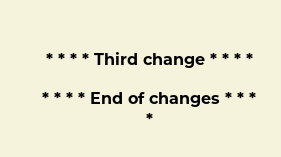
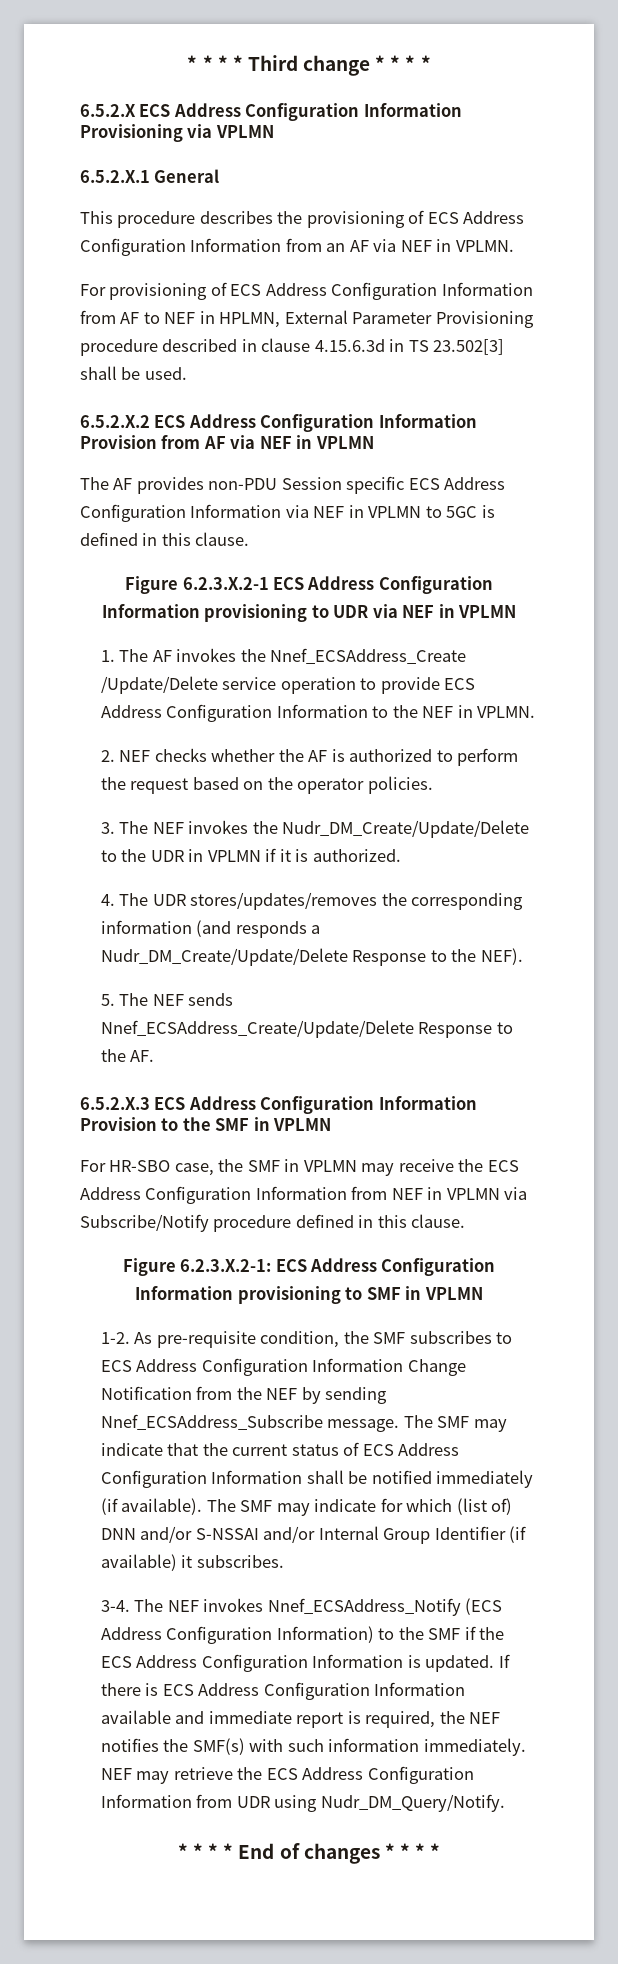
(253, 59) none -> [80,103,462,121] [80,124,274,142] [80,169,220,183] [80,210,525,228] [80,238,514,256] [80,282,533,300] [80,310,534,328] [80,338,505,356] [80,366,187,380] [80,414,477,432] [80,435,374,449] [80,476,506,494] [80,504,495,522] [80,532,250,546] [125,576,493,594] [101,604,517,622] [100,648,467,664] [100,676,476,694] [100,704,536,722] [100,748,518,766] [100,776,433,794] [100,820,530,838] [100,848,401,862] [100,892,524,910] [100,920,321,938] [100,948,523,966] [100,993,234,1006] [100,1020,513,1038] [100,1049,155,1062] [80,1096,477,1114] [80,1117,332,1131] [80,1159,519,1176] [80,1186,528,1204] [80,1214,466,1232] [122,1258,496,1276] [135,1286,483,1304] [100,1331,513,1348] [100,1358,466,1376] [100,1386,388,1404] [100,1414,507,1432] [100,1442,460,1456] [100,1470,534,1488] [100,1498,512,1516] [100,1526,527,1544] [100,1554,284,1571] [100,1598,503,1616] [100,1626,505,1644] [100,1654,510,1672] [100,1682,466,1700] [100,1710,501,1728] [100,1738,526,1756] [100,1766,474,1784] [100,1794,505,1812] // 6.5.2.X ECS Address Configuration Information Provisioning via VPLMN // 6.5.2.X.1 General // This procedure describes the provisioning of ECS Address Configuration Information from an AF via NEF in VPLMN. // For provisioning of ECS Address Configuration Information from AF to NEF in HPLMN, External Parameter Provisioning procedure described in clause 4.15.6.3d in TS 23.502[3] shall be used. // 6.5.2.X.2 ECS Address Configuration Information Provision from AF via NEF in VPLMN // The AF provides non-PDU Session specific ECS Address Configuration Information via NEF in VPLMN to 5GC is defined in this clause. // Figure 6.2.3.X.2-1 ECS Address Configuration Information provisioning to UDR via NEF in VPLMN // 1. The AF invokes the Nnef_ECSAddress_Create /Update/Delete service operation to provide ECS Address Configuration Information to the NEF in VPLMN. // 2. NEF checks whether the AF is authorized to perform the request based on the operator policies. // 3. The NEF invokes the Nudr_DM_Create/Update/Delete to the UDR in VPLMN if it is authorized. // 4. The UDR stores/updates/removes the corresponding information (and responds a Nudr_DM_Create/Update/Delete Response to the NEF). // 5. The NEF sends Nnef_ECSAddress_Create/Update/Delete Response to the AF. // 6.5.2.X.3 ECS Address Configuration Information Provision to the SMF in VPLMN // For HR-SBO case, the SMF in VPLMN may receive the ECS Address Configuration Information from NEF in VPLMN via Subscribe/Notify procedure defined in this clause. // Figure 6.2.3.X.2-1: ECS Address Configuration Information provisioning to SMF in VPLMN // 1-2. As pre-requisite condition, the SMF subscribes to ECS Address Configuration Information Change Notification from the NEF by sending Nnef_ECSAddress_Subscribe message. The SMF may indicate that the current status of ECS Address Configuration Information shall be notified immediately (if available). The SMF may indicate for which (list of) DNN and/or S-NSSAI and/or Internal Group Identifier (if available) it subscribes. // 3-4. The NEF invokes Nnef_ECSAddress_Notify (ECS Address Configuration Information) to the SMF if the ECS Address Configuration Information is updated. If there is ECS Address Configuration Information available and immediate report is required, the NEF notifies the SMF(s) with such information immediately. NEF may retrieve the ECS Address Configuration Information from UDR using Nudr_DM_Query/Notify.

